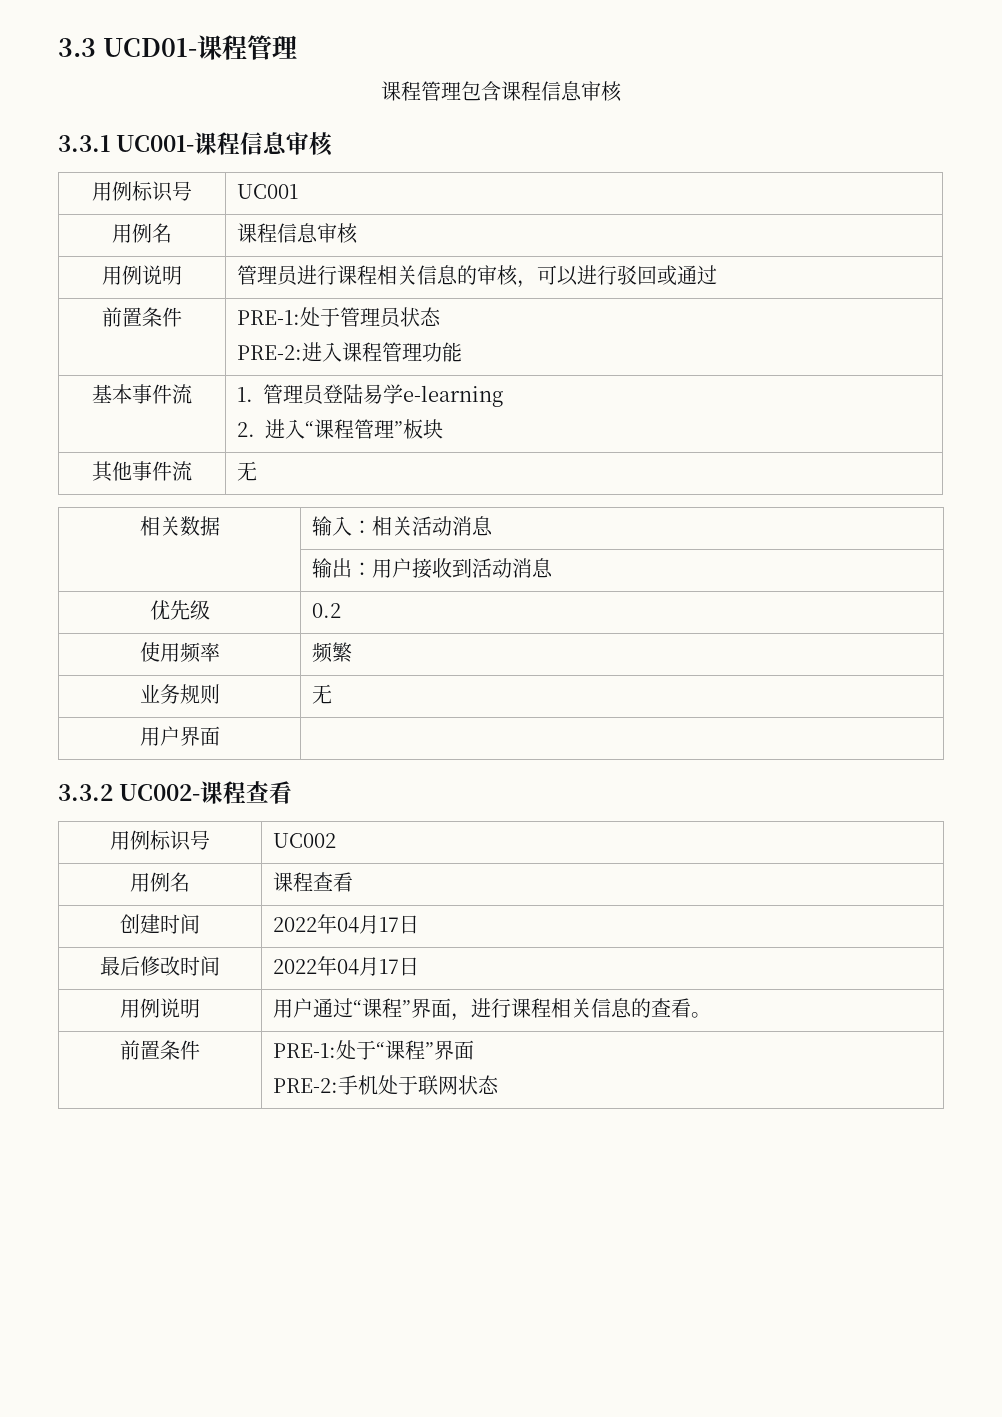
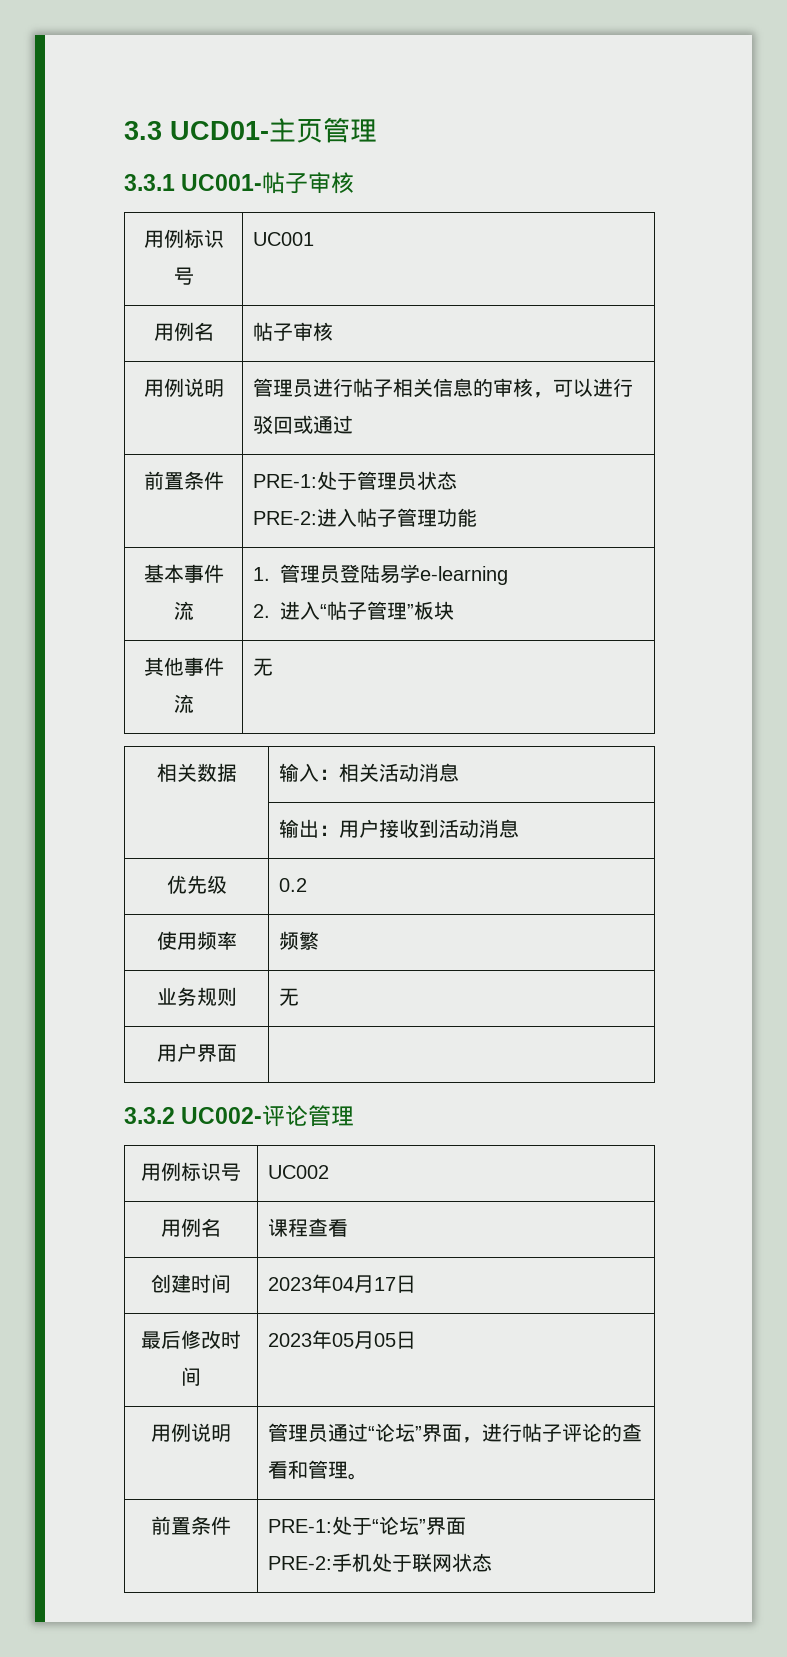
[196,35,297,60] [381,81,622,102] 课程管理 // 课程管理包含课程信息审核 -> [269,117,377,143] 主页管理
[194,132,288,155] 课程信息 -> [262,172,309,194] 帖子
[237,223,319,243] 课程信息 -> [253,322,294,341] 帖子
[337,265,378,285] 课程 -> [353,378,394,397] 帖子
[342,342,383,362] 课程 -> [357,508,398,527] 帖子
[314,419,355,439] 课程 -> [327,601,368,620] 帖子
[200,781,293,804] 课程查看 -> [262,1105,355,1127] 评论管理
[273,917,318,932] 2022 -> [268,1277,313,1291] 2023
[273,956,400,976] 2022年04月17 -> [268,1330,397,1349] 2023年05月05
[273,998,314,1018] 用户 -> [268,1423,329,1443] 管理员
[362,998,403,1018] 课程 -> [375,1423,416,1442] 论坛
[511,998,692,1018] 课程相关信息的查看 -> [522,1423,643,1442] [268,1460,349,1479] 帖子评论的查看和管理
[385,1040,426,1060] 课程 -> [379,1516,420,1535] 论坛

